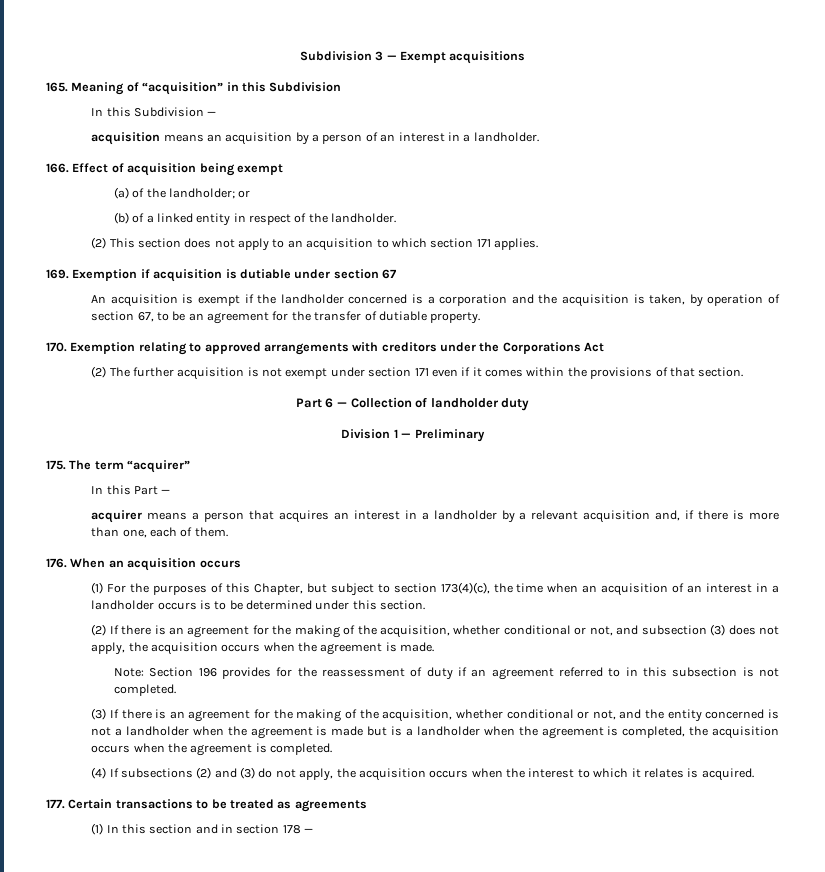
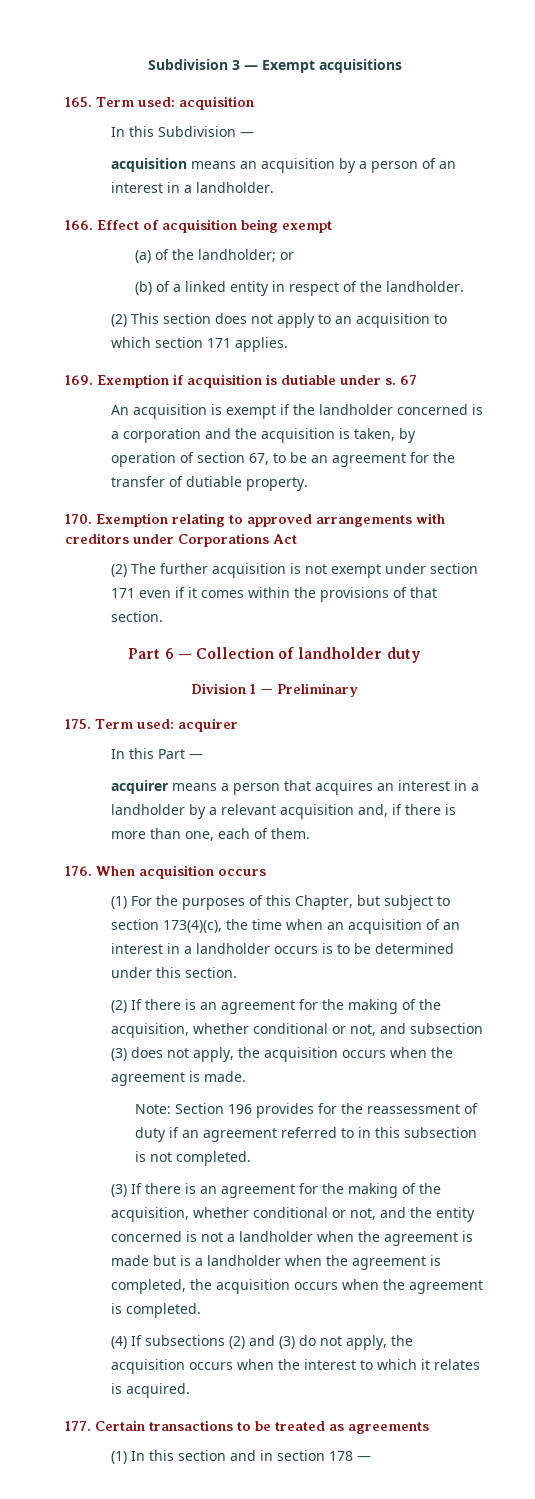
[71,82,342,95] Meaning of “acquisition” in this Subdivision -> [96,96,254,110] Term used: acquisition
[333,269,379,279] section -> [385,378,396,385] s.
[479,342,500,352] the -> (174, 539) none
[69,460,191,473] The term “acquirer” -> [95,718,238,732] Term used: acquirer
[108,560,124,568] an -> (135, 871) none

